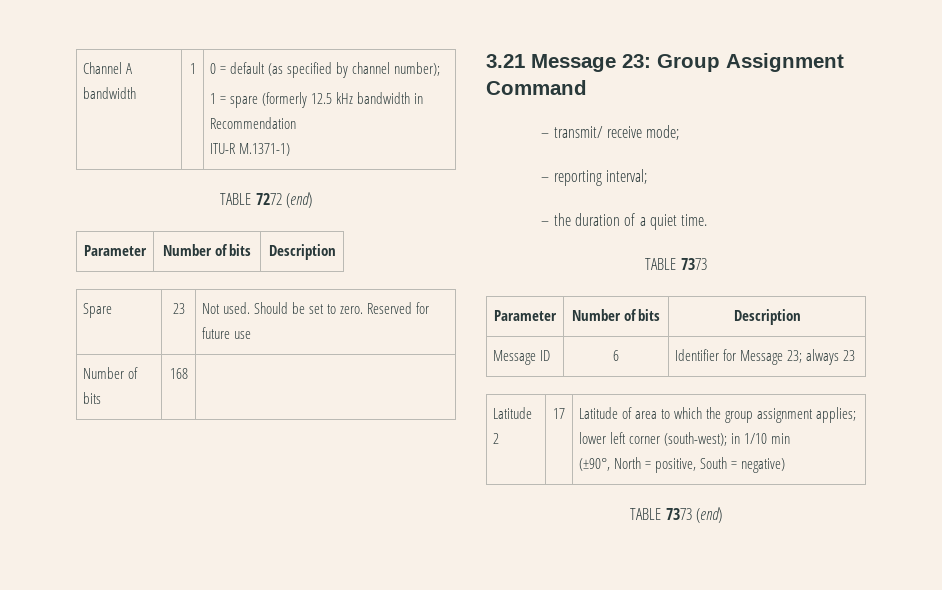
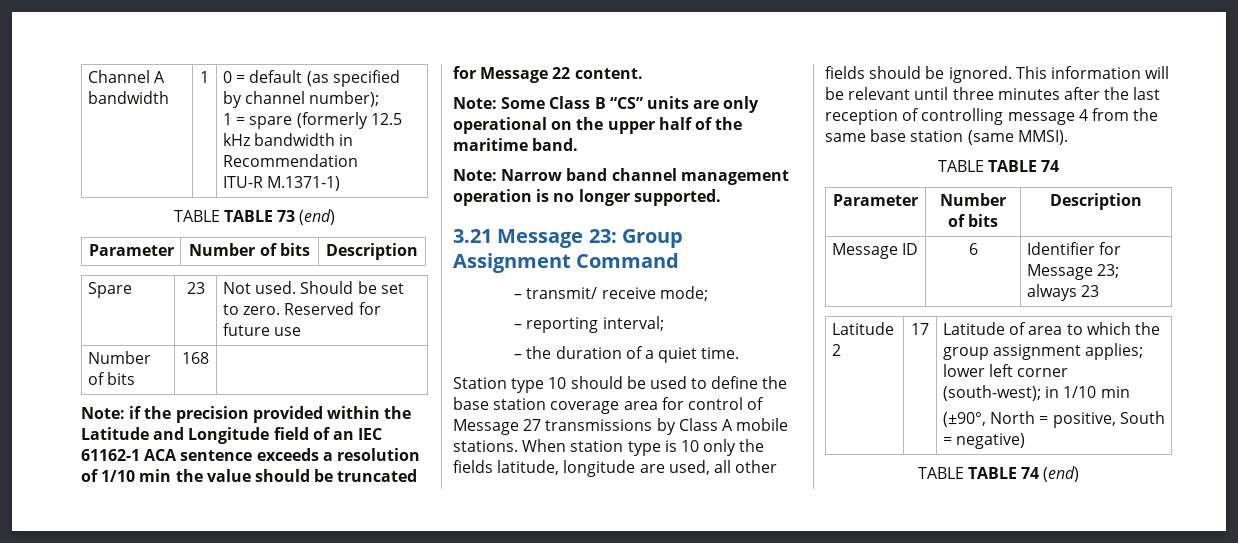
[255,193,282,205] 7272 -> [223,210,296,222] TABLE 73
(188, 373) none -> [81,406,412,423] [81,427,383,444] [81,448,420,461] [81,469,418,482] [453,66,643,83] [453,96,760,113] [453,117,743,134] [453,138,579,151] [453,168,789,185] [453,189,721,206] // Note: if the precision provided within the Latitude and Longitude field of an IEC 61162-1 ACA sentence exceeds a resolution of 1/10 min the value should be truncated for Message 22 content. // Note: Some Class B “CS” units are only operational on the upper half of the maritime band. // Note: Narrow band channel management operation is no longer supported.
[645,258,707,270] // TABLE 7373 -> [453,376,788,393] [453,397,765,414] [453,418,789,435] [453,439,765,456] [453,460,778,477] [825,66,1170,83] [825,87,1161,100] [825,108,1159,125] [825,129,1068,145] [937,160,1060,172] // Station type 10 should be used to define the base station coverage area for control of Message 27 transmissions by Class A mobile stations. When station type is 10 only the fields latitude, longitude are used, all other fields should be ignored. This information will be relevant until three minutes after the last reception of controlling message 4 from the same base station (same MMSI). // TABLE TABLE 74
[665,508,692,520] 7373 -> [967,467,1040,479] TABLE 74

